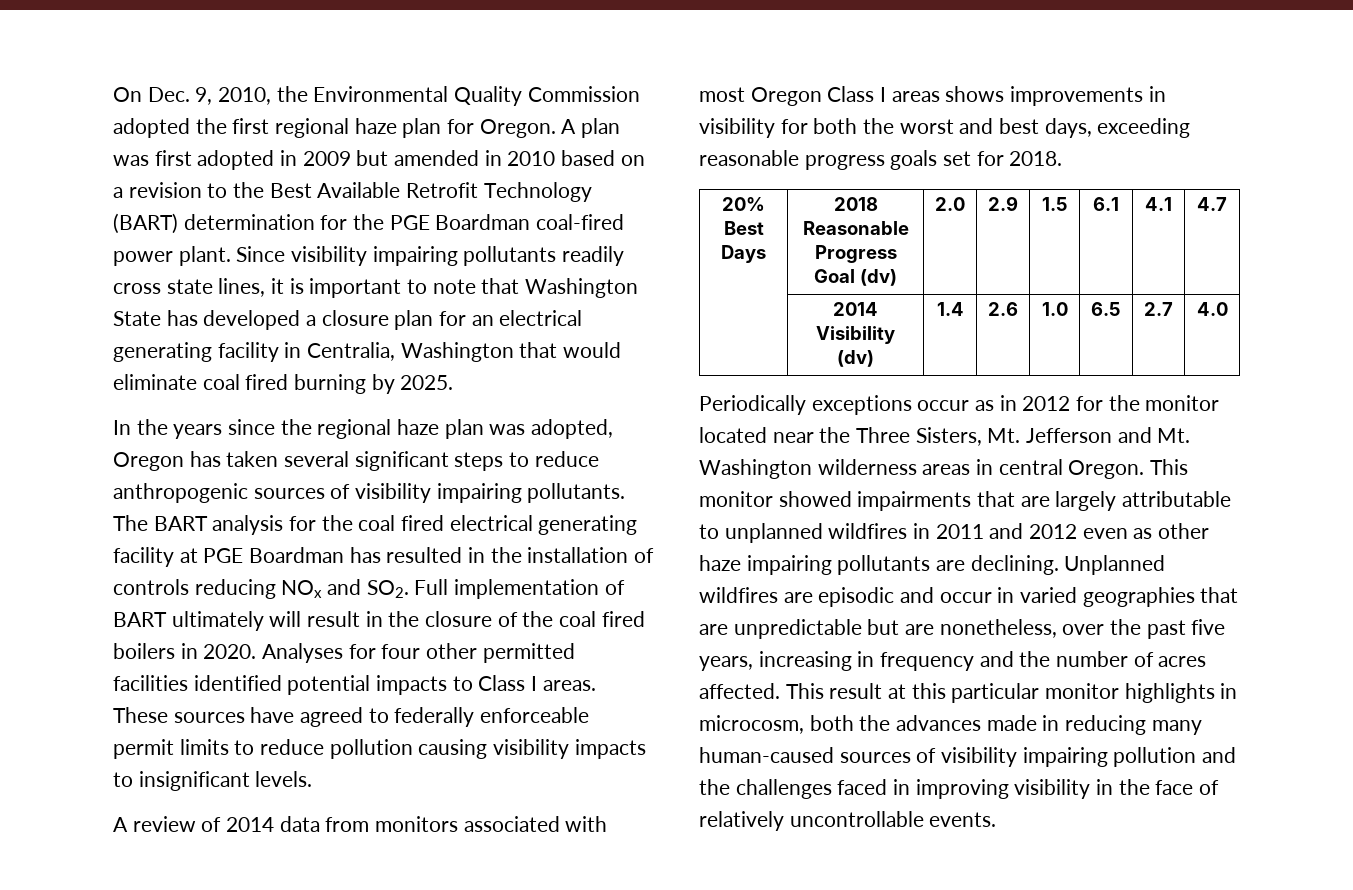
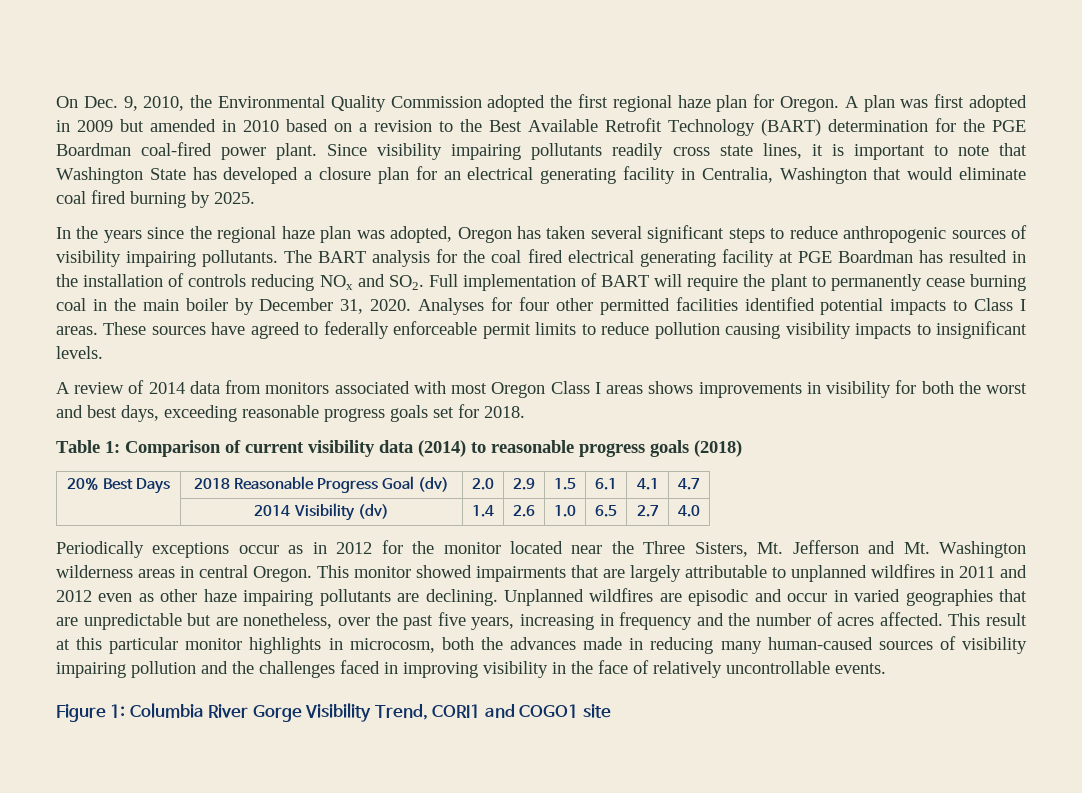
[171,611,645,631] [113,643,198,659] ultimately will result in the closure of the coal fired boilers in -> [654,274,1026,291] [56,298,364,315] will require the plant to permanently cease burning coal in the main boiler by December 31,
(1063, 158) none -> [56,440,742,457] // Table 1: Comparison of current visibility data (2014) to reasonable progress goals (2018)
(997, 819) none -> [56,703,611,722] // Figure 1: Columbia River Gorge Visibility Trend, CORI1 and COGO1 site

